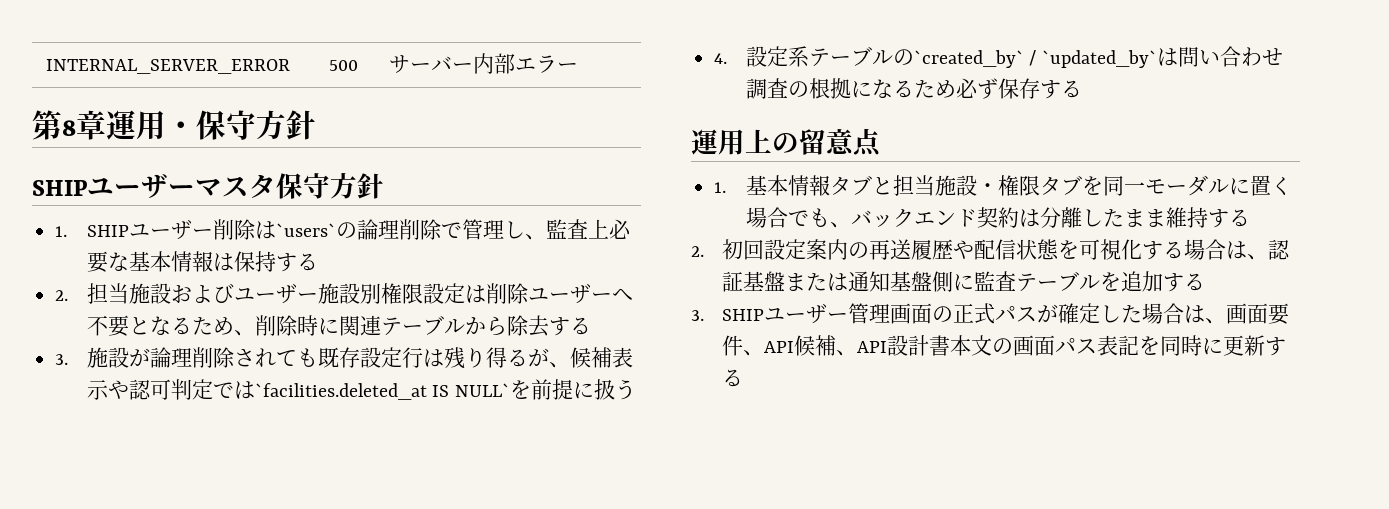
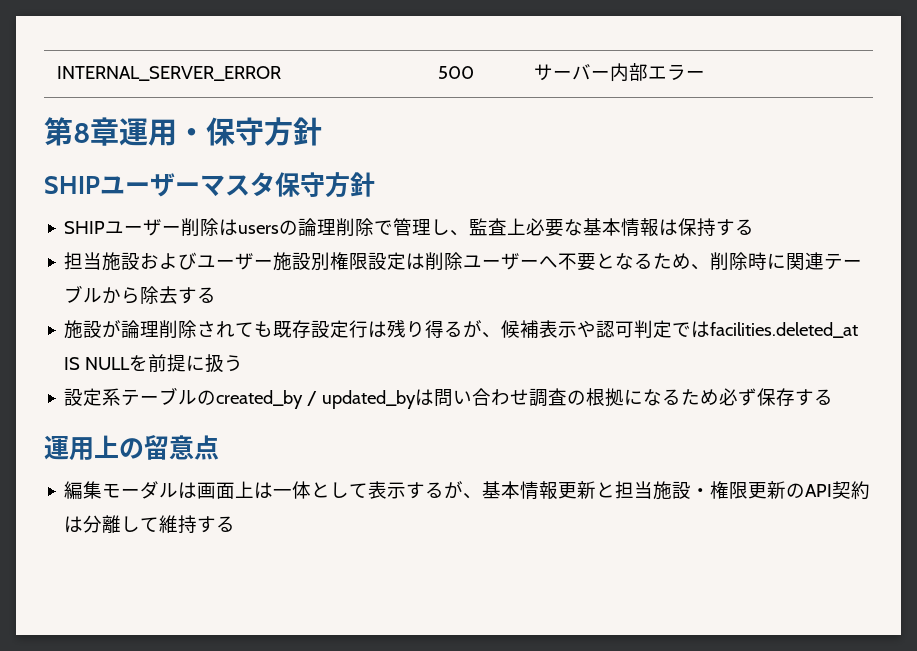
[55,226,68,237] 1. -> (375, 184) none
[275,223,336,237] `users` -> [238,225,280,234] users
[55,290,69,301] 2. -> (755, 227) none
[55,354,69,365] 3. -> (217, 295) none
[254,383,510,400] `facilities.deleted_at IS NULL` -> [710,322,859,338] [64,357,131,370] facilities.deleted_at IS NULL
[714,53,728,64] 4. -> (244, 363) none
[913,50,1157,68] `created_by` / `updated_by` -> [216,390,417,409] created_by / updated_by
[714,175,872,196] 1.基本情報タブ -> [64,481,597,500] 編集モーダルは画面上は一体として表示するが、基本情報更新
[1039,175,1292,196] [745,207,977,228] タブを同一モーダルに置く場合でも、バックエンド -> [748,481,833,499] 更新のAPI
[1102,208,1166,227] たまま -> [140,517,160,532] て
[691,239,1291,260] [722,271,1206,293] [691,303,1290,325] [722,335,1287,356] [722,369,744,387] // 2.初回設定案内の再送履歴や配信状態を可視化する場合は、認証基盤または通知基盤側に監査テーブルを追加する // 3. SHIPユーザー管理画面の正式パスが確定した場合は、画面要件、API候補、API設計書本文の画面パス表記を同時に更新する -> (236, 524) none

